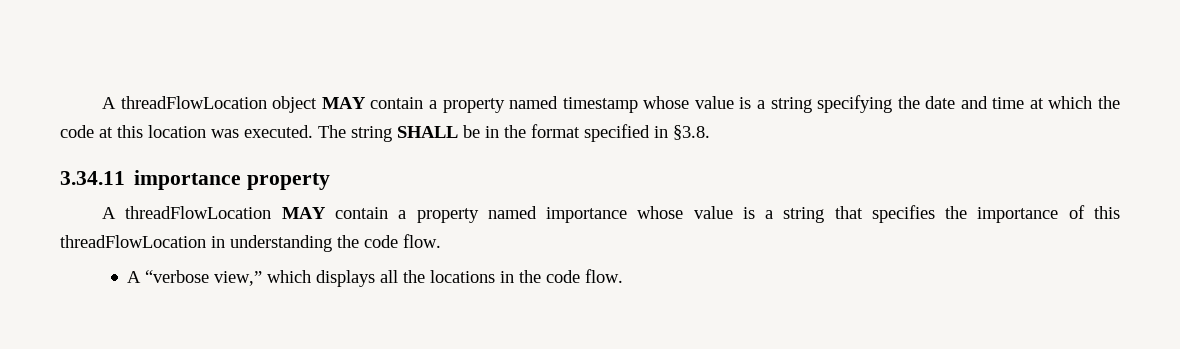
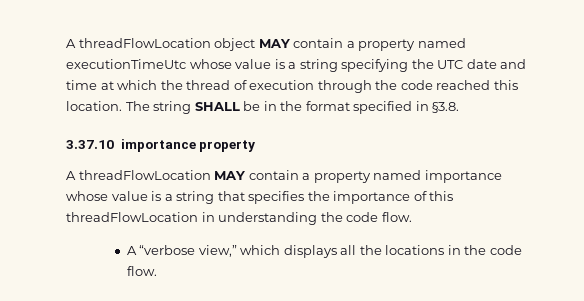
[562,97,638,113] timestamp -> [66,59,186,69] executionTimeUtc
(920, 102) none -> [437,60,464,69] UTC
[60,125,313,138] code at this location was executed. -> [186,80,518,93] [66,101,122,111] thread of execution through the code reached this location.
[60,171,125,185] 3.34.11 -> [66,140,114,149] 3.37.10

